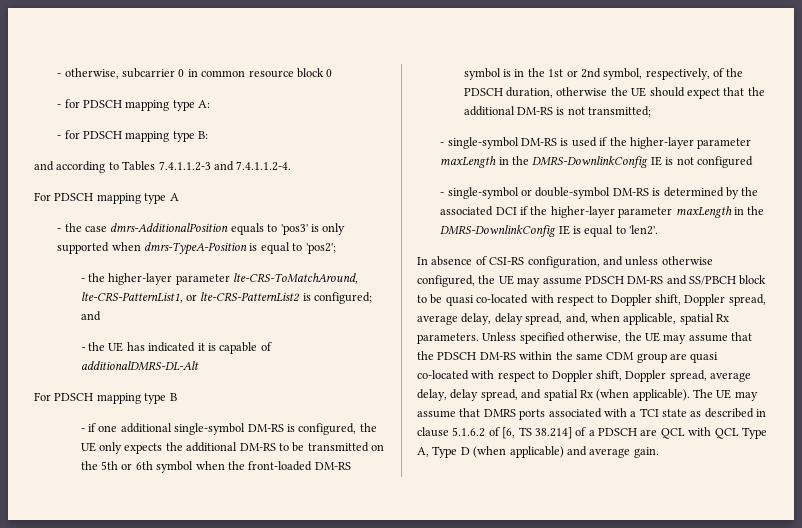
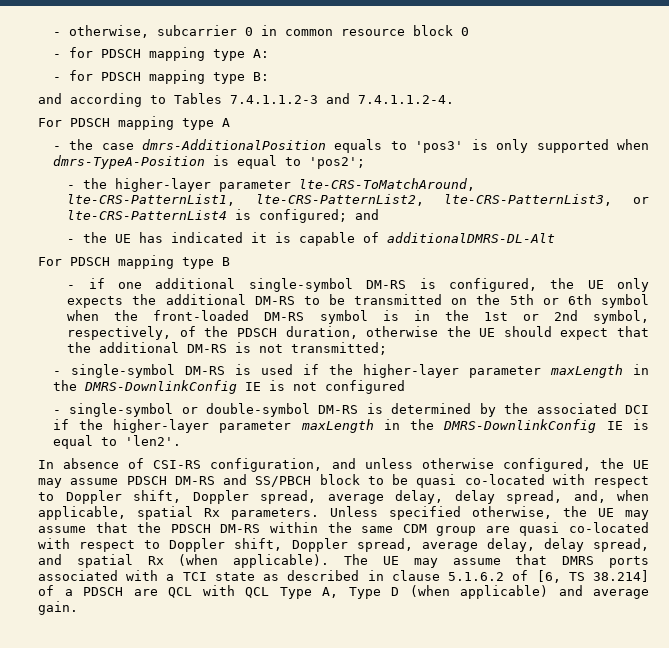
[186,292,301,302] or lte-CRS-PatternList2 -> [255,194,649,206] [67,210,228,220] lte-CRS-PatternList2, lte-CRS-PatternList3, or lte-CRS-PatternList4

